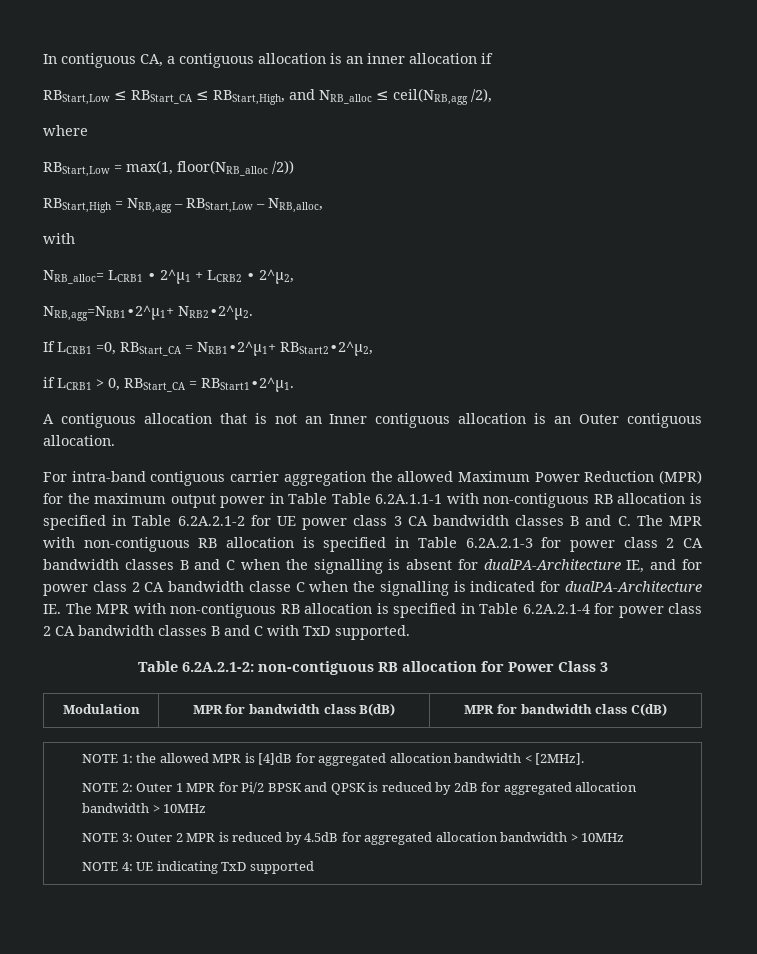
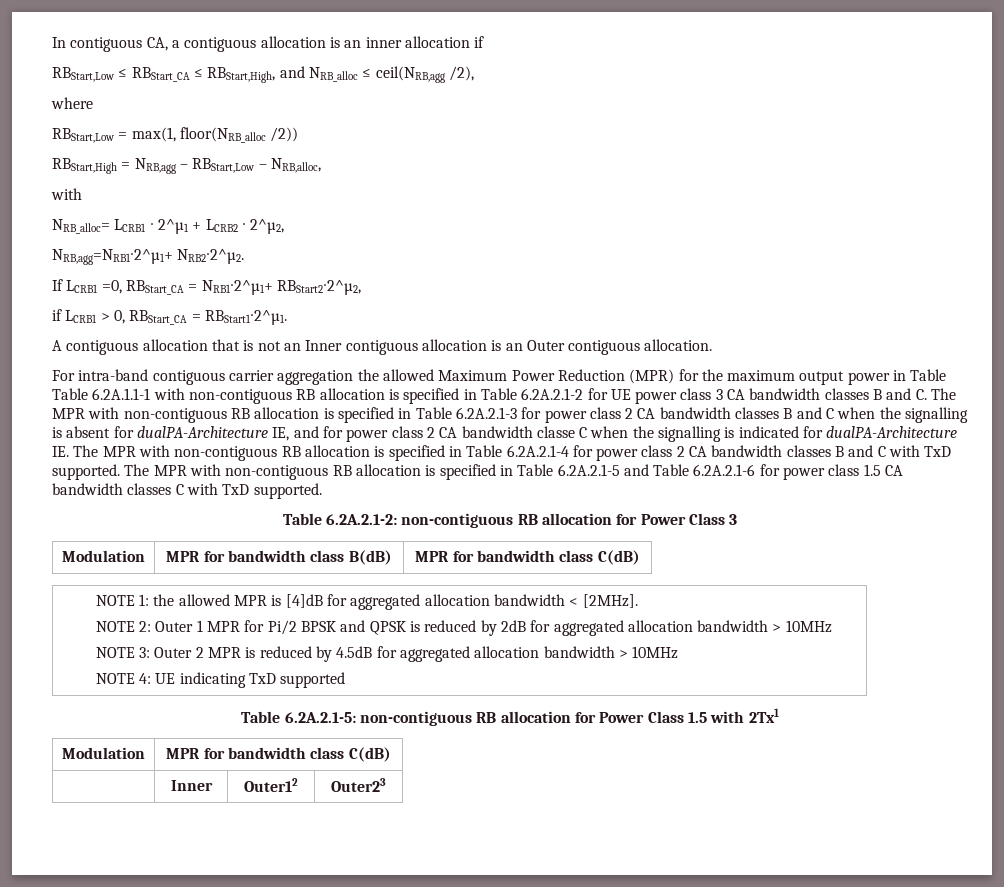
(410, 632) none -> [124,464,904,480] [52,483,322,499] The MPR with non-contiguous RB allocation is specified in Table 6.2A.2.1-5 and Table 6.2A.2.1-6 for power class 1.5 CA bandwidth classes C with TxD supported.
(314, 867) none -> [241,708,779,726] [62,747,145,759] [166,747,391,762] [170,780,213,791] [244,778,298,792] [331,778,386,792] // Table 6.2A.2.1-5: non-contiguous RB allocation for Power Class 1.5 with 2Tx1 // Modulation | MPR for bandwidth class C(dB) // | Inner | Outer12 | Outer23

